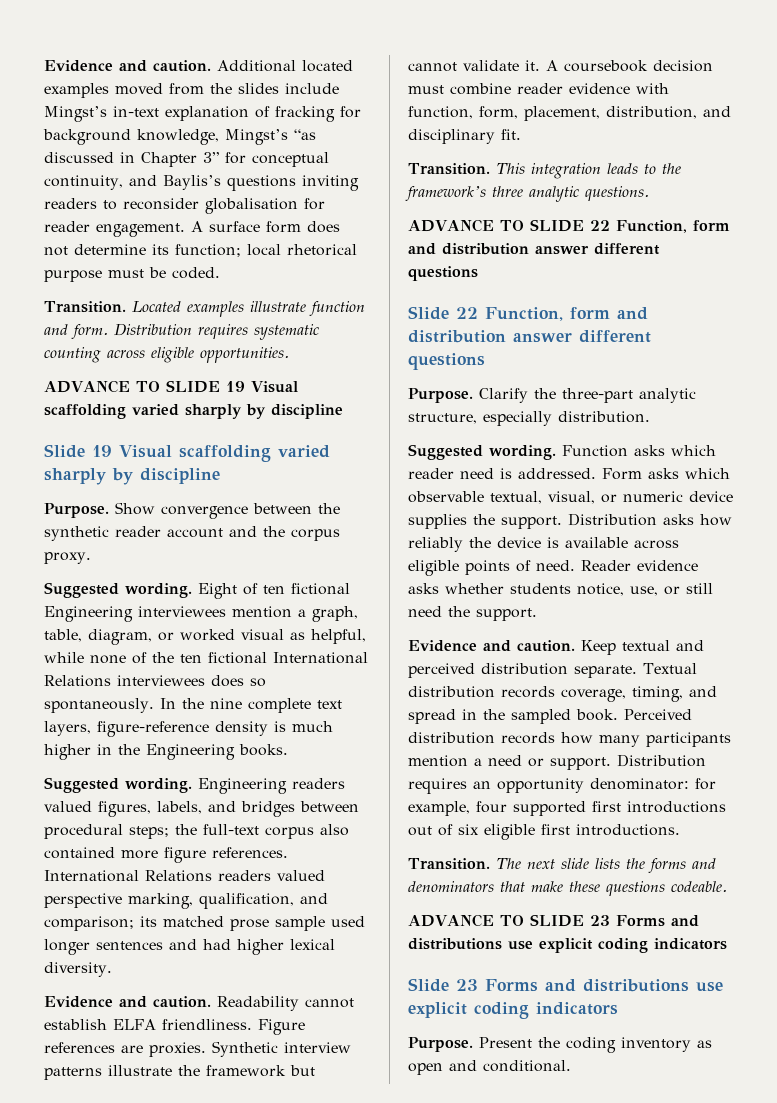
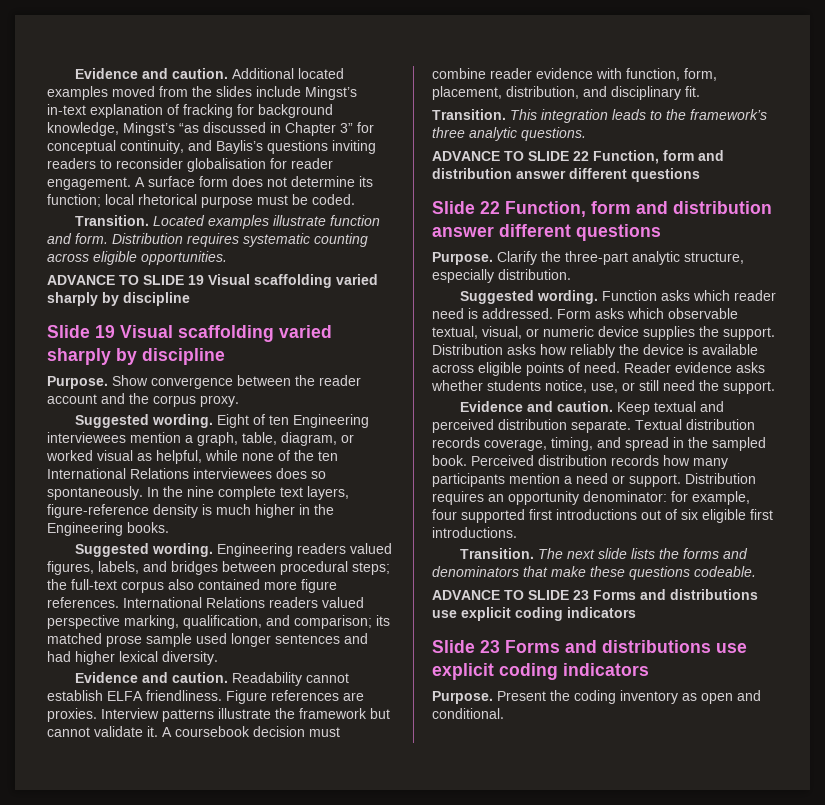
[44,526,109,541] synthetic -> (315, 380) none
[291,583,350,595] fictional -> (290, 420) none
[208,652,267,664] fictional -> (338, 456) none
[212,1041,351,1057] Synthetic interview -> [101,708,159,719] Interview

